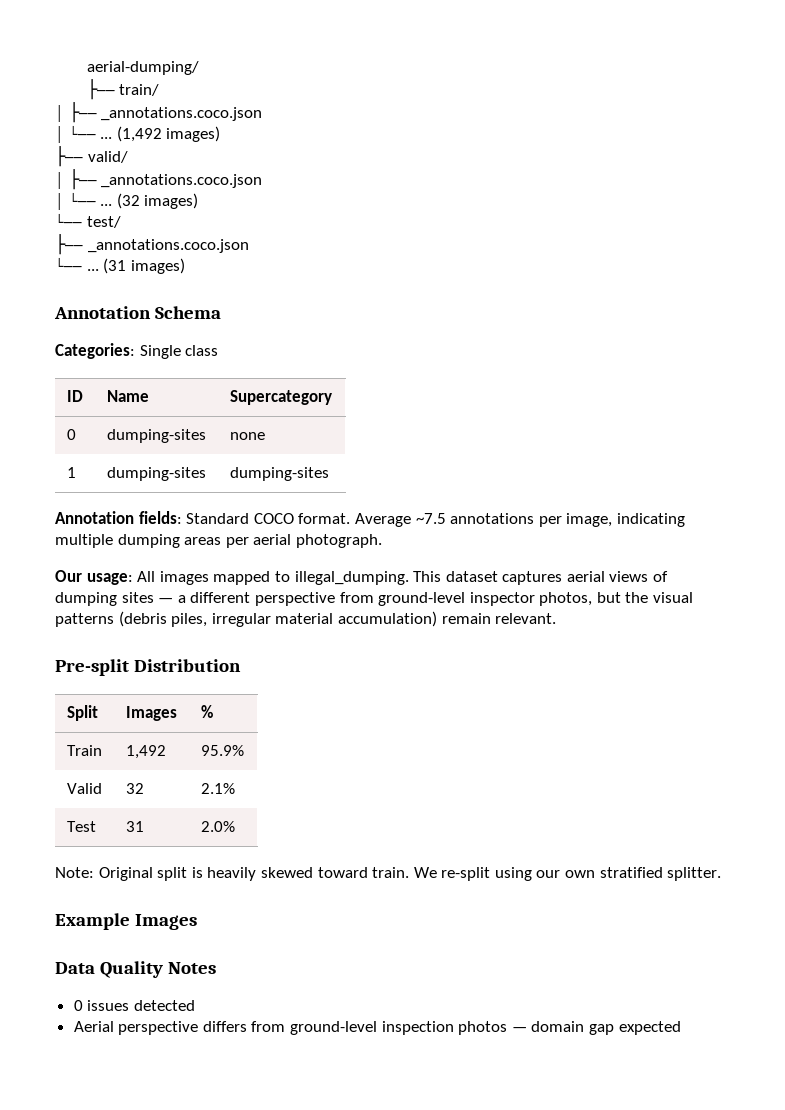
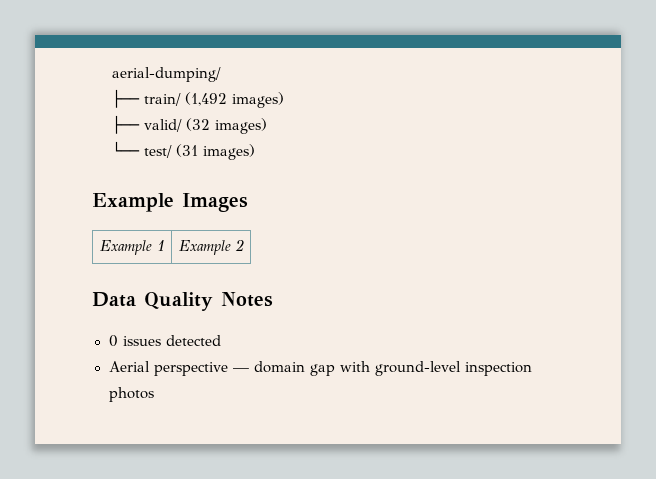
[55,102,263,123] [55,125,221,143] [55,146,128,167] [55,169,263,190] [55,192,199,210] [55,213,121,228] [55,234,249,255] [55,257,185,274] [54,306,222,319] [55,343,219,359] [66,390,83,402] [106,390,149,402] [229,390,332,405] [66,429,76,440] [106,429,206,443] [229,432,265,440] [66,467,76,478] [106,467,206,481] [229,467,329,481] [55,511,685,527] [55,534,382,548] [55,570,669,585] [55,592,694,606] [55,611,557,627] [55,659,242,676] [66,705,98,721] [125,706,177,721] [200,705,213,718] [66,745,102,756] [125,745,166,759] [200,745,244,756] [66,783,102,794] [125,783,144,794] [200,783,235,794] [66,821,96,832] [125,821,144,832] [200,821,235,832] [55,867,722,881] [55,913,198,930] // │ ├── _annotations.coco.json // │ └── ... (1,492 images) // ├── valid/ // │ ├── _annotations.coco.json // │ └── ... (32 images) // └── test/ // ├── _annotations.coco.json // └── ... (31 images) // Annotation Schema // Categories: Single class // ID | Name | Supercategory // 0 | dumping-sites | none // 1 | dumping-sites | dumping-sites // Annotation fields: Standard COCO format. Average ~7.5 annotations per image, indicating multiple dumping areas per aerial photograph. // Our usage: All images mapped to illegal_dumping. This dataset captures aerial views of dumping sites — a different perspective from ground-level inspector photos, but the visual patterns (debris piles, irregular material accumulation) remain relevant. // Pre-split Distribution // Split | Images | % // Train | 1,492 | 95.9% // Valid | 32 | 2.1% // Test | 31 | 2.0% // Note: Original split is heavily skewed toward train. We re-split using our own stratified splitter. // Example Images -> [184,92,284,108] [111,115,267,134] [111,141,255,160] [92,193,248,212] [99,240,165,255] [178,239,244,255] (1,492 images) // ├── valid/ (32 images) // └── test/ (31 images) // Example Images // Example 1 | Example 2
[202,1021,681,1035] differs from ground-level inspection photos — domain gap expected -> [232,361,532,376] [108,387,154,402] — domain gap with ground-level inspection photos

